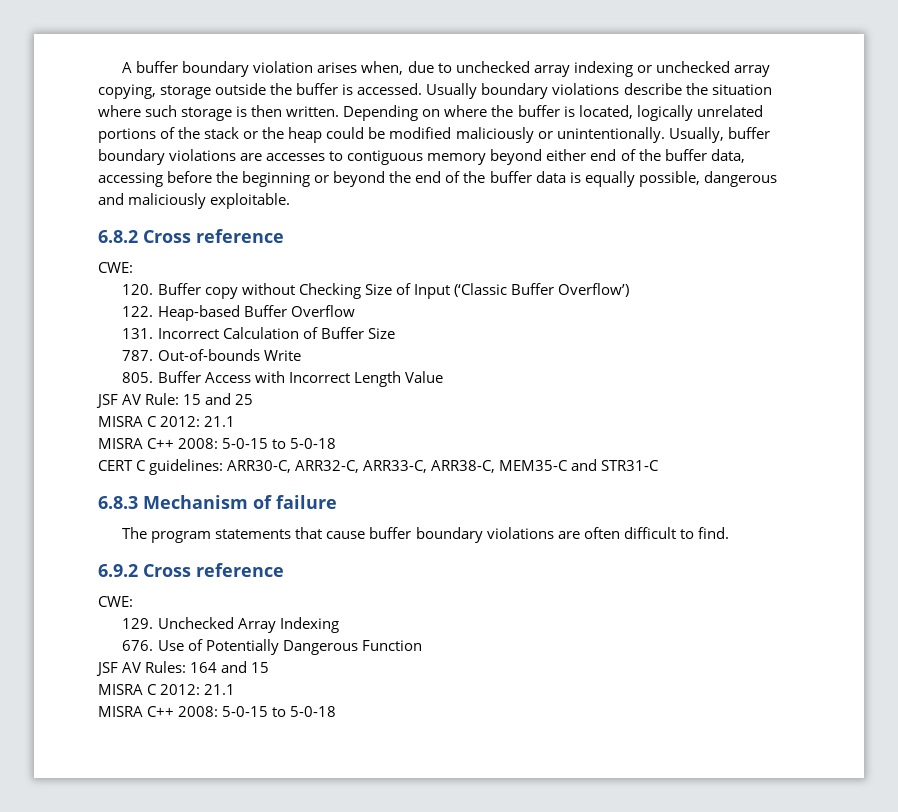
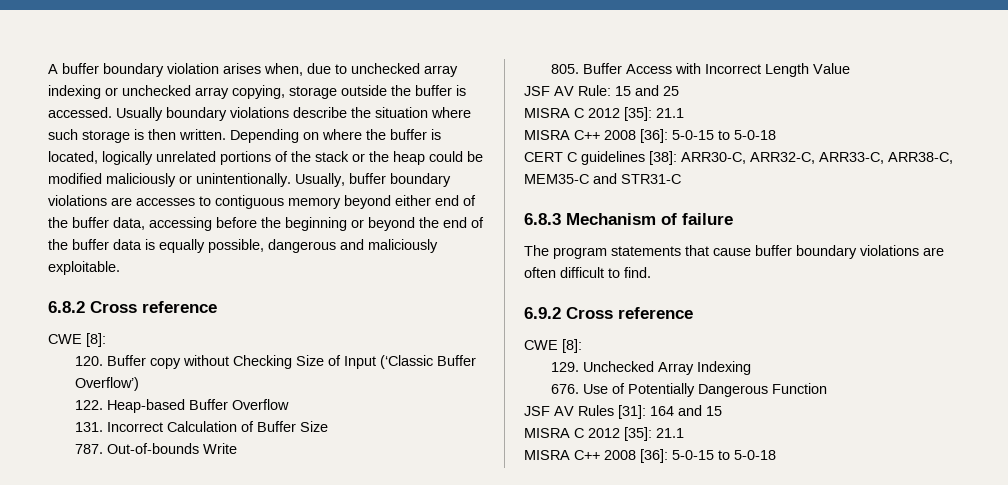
[98,262,133,273] CWE: -> [48,333,106,347] CWE [8]:
[160,416,236,427] [98,438,219,449] 2012: 21.1 // MISRA C++ 2008: -> [588,107,684,121] [524,129,668,143] 2012 [35]: 21.1 // MISRA C++ 2008 [36]:
[149,459,224,475] guidelines: -> [581,151,677,165] guidelines [38]:
[98,596,133,607] CWE: -> [524,339,582,353] CWE [8]:
[145,661,187,673] Rules: -> [578,405,646,419] Rules [31]:
[160,684,236,695] [98,706,219,717] 2012: 21.1 // MISRA C++ 2008: -> [588,427,684,441] [524,449,668,463] 2012 [35]: 21.1 // MISRA C++ 2008 [36]:

